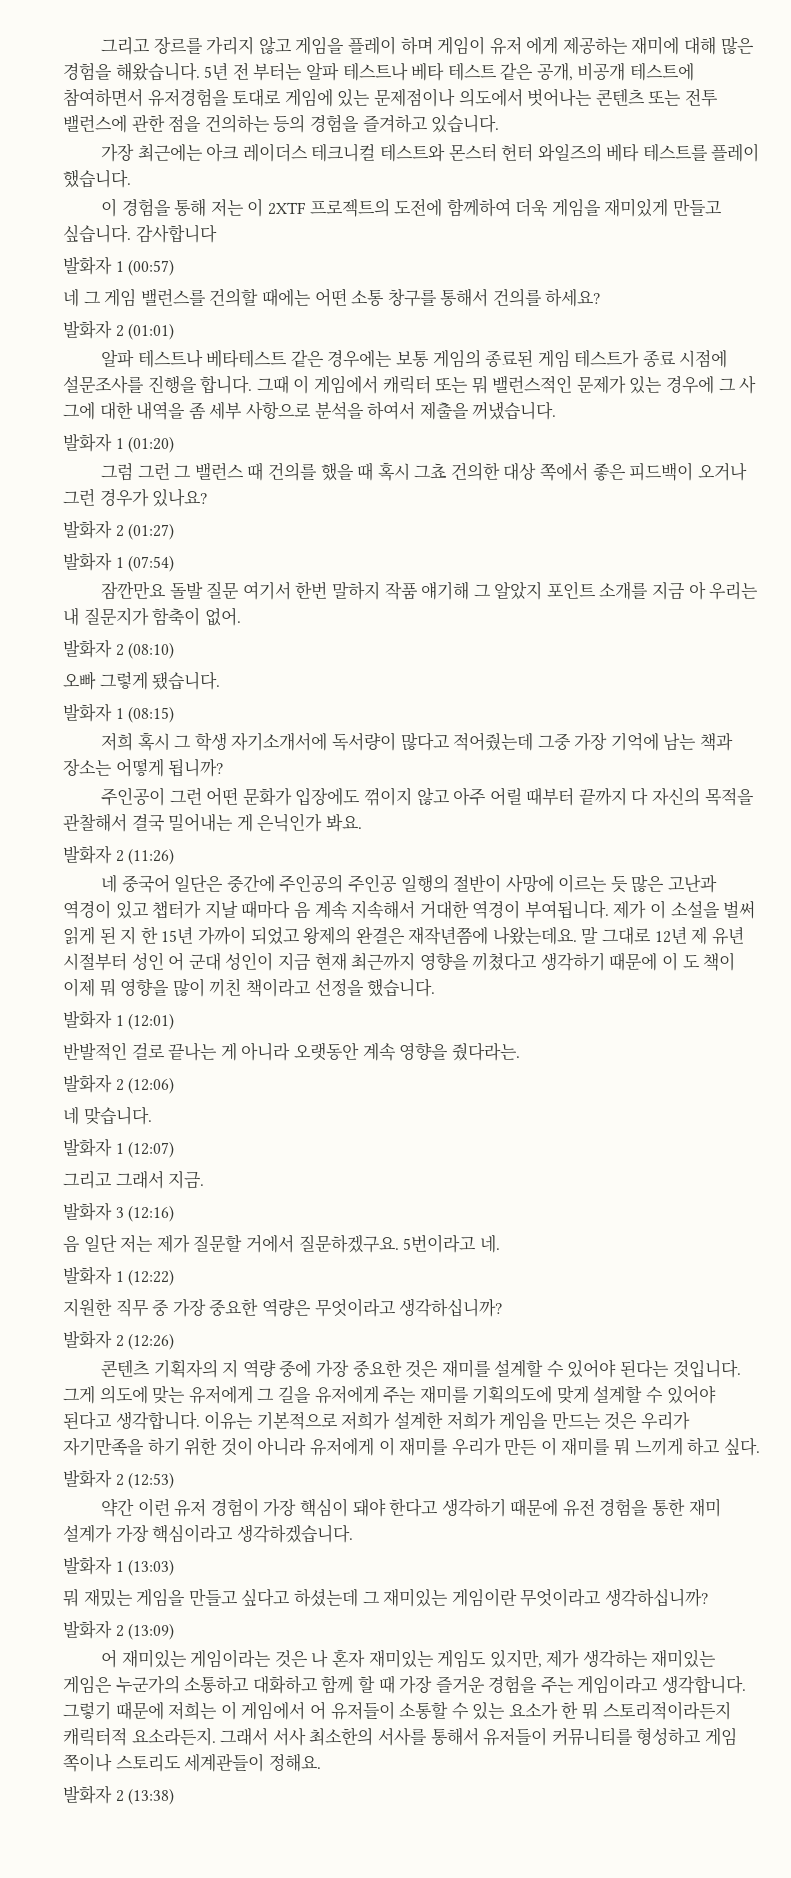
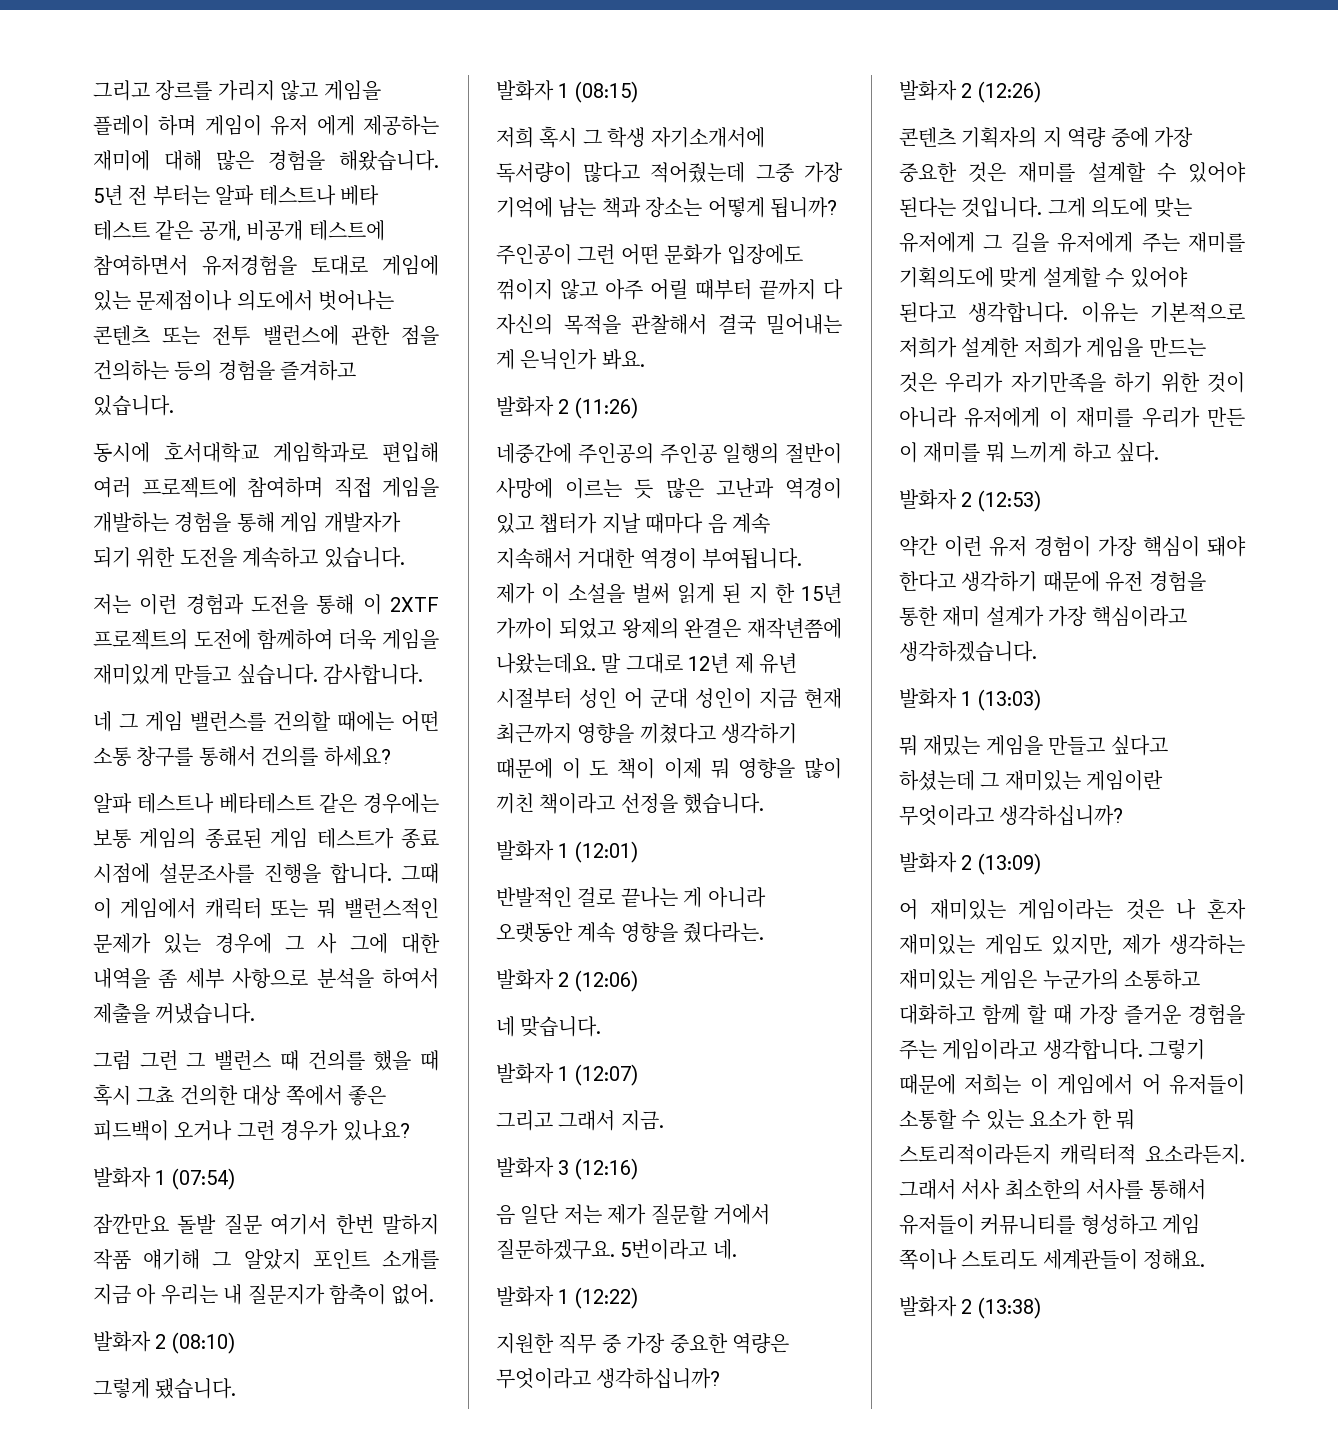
[100,143,760,162] [63,170,131,188] [100,198,244,217] 가장 최근에는 아크 레이더스 테크니컬 테스트와 몬스터 헌터 와일즈의 베타 테스트를 플레이 했습니다. // 이 경험을 통해 저는 -> [93,442,439,463] [93,477,439,498] [93,512,401,533] [93,547,405,568] [93,594,355,615] 동시에 호서대학교 게임학과로 편입해 여러 프로젝트에 참여하며 직접 게임을 개발하는 경험을 통해 게임 개발자가 되기 위한 도전을 계속하고 있습니다. // 저는 이런 경험과 도전을 통해
[135,224,217,243] [63,256,175,276] 감사합니다 // 발화자 1 (00:57) -> [323,664,424,685] 감사합니다.
[63,320,175,340] // 발화자 2 (01:01) -> (391, 756) none
[63,433,175,453] // 발화자 1 (01:20) -> (256, 1013) none
[63,520,175,540] // 발화자 2 (01:27) -> (410, 1130) none
[63,671,96,690] 오빠 -> (235, 1343) none
[100,874,275,893] 네 중국어 일단은 중간에 -> [496,443,572,464] 네중간에

